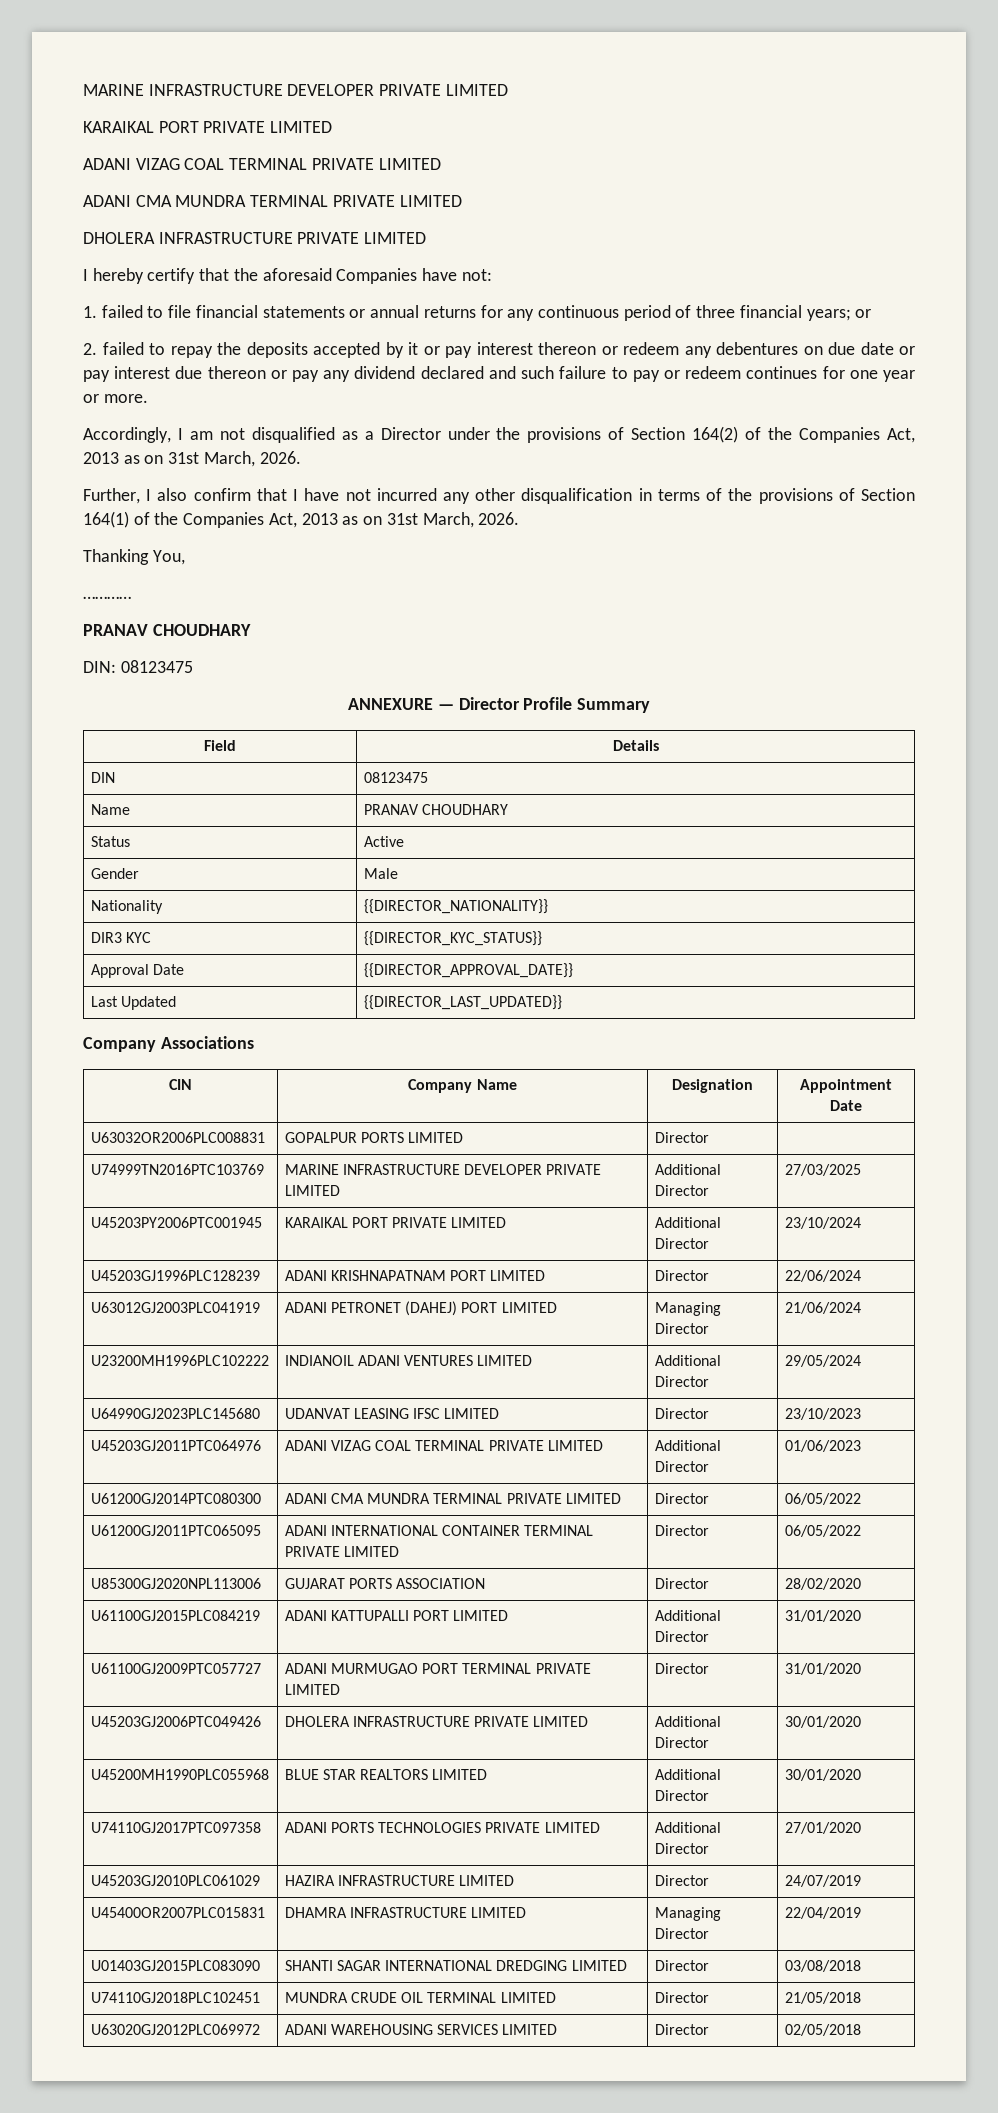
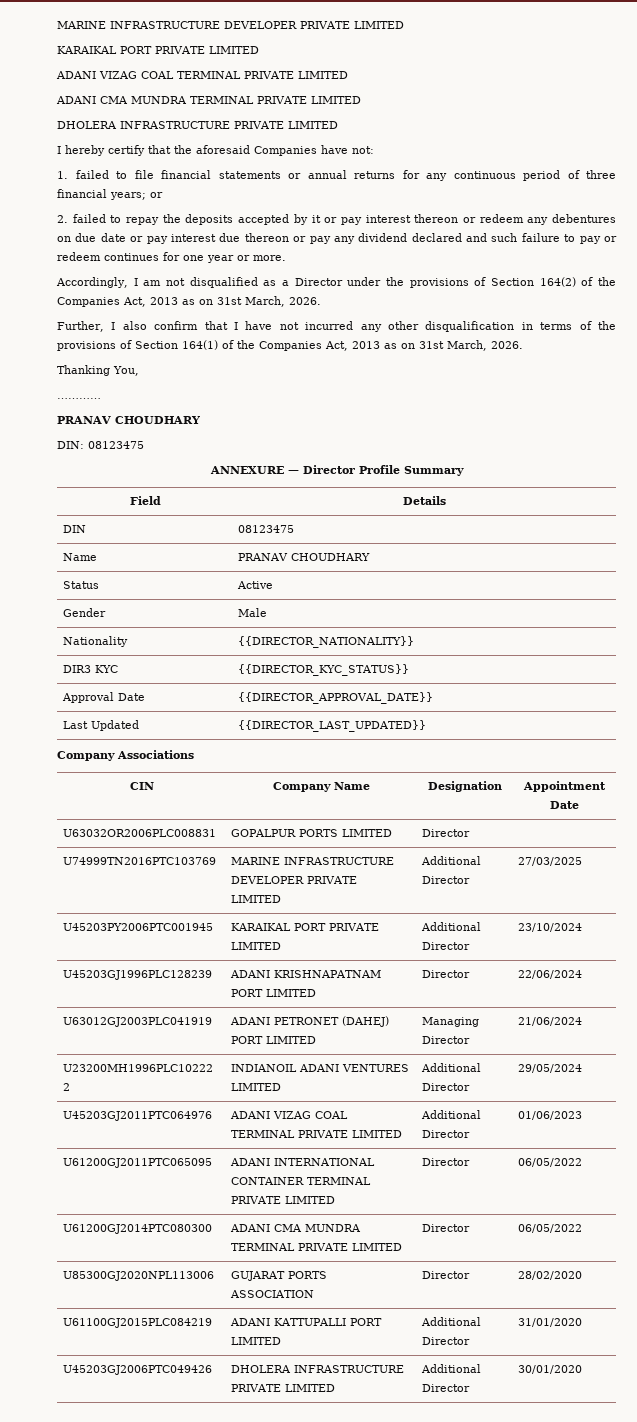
[90,1408,260,1419] [284,1408,500,1419] [654,1408,709,1419] [784,1408,861,1420] // U64990GJ2023PLC145680 | UDANVAT LEASING IFSC LIMITED | Director | 23/10/2023 -> (583, 1068) none
[90,1493,261,1504] [284,1493,622,1504] [654,1493,709,1504] [784,1493,861,1505] [90,1525,261,1536] [284,1525,521,1536] U61200GJ2014PTC080300 | ADANI CMA MUNDRA TERMINAL PRIVATE LIMITED | Director | 06/05/2022 // U61200GJ2011PTC065095 | ADANI INTERNATIONAL CONTAINER -> [63,1158,213,1168] [230,1158,376,1166] [231,1177,372,1185] [231,1196,336,1204] [422,1158,471,1166] [518,1158,583,1167] [63,1224,213,1234] [230,1224,362,1232] U61200GJ2011PTC065095 | ADANI INTERNATIONAL CONTAINER TERMINAL PRIVATE LIMITED | Director | 06/05/2022 // U61200GJ2014PTC080300 | ADANI CMA MUNDRA
[90,1663,261,1674] [284,1663,591,1674] [284,1684,340,1695] [654,1663,709,1674] [784,1663,861,1675] // U61100GJ2009PTC057727 | ADANI MURMUGAO PORT TERMINAL PRIVATE LIMITED | Director | 31/01/2020 -> (583, 1322) none
[90,1769,269,1780] [284,1769,488,1780] [654,1769,721,1780] [654,1790,709,1801] [784,1769,861,1781] [90,1822,261,1833] [284,1822,600,1833] [654,1822,721,1833] [654,1843,709,1854] [784,1822,861,1834] [90,1875,260,1886] [284,1875,515,1886] [654,1875,709,1886] [784,1875,861,1887] [90,1907,265,1918] [284,1907,527,1918] [654,1907,721,1921] [654,1928,709,1939] [784,1907,861,1919] [90,1960,260,1971] [284,1960,627,1971] [654,1960,709,1971] [784,1960,861,1972] [90,1992,260,2003] [284,1992,556,2003] [654,1992,709,2003] [784,1992,861,2004] [90,2024,260,2035] [284,2024,558,2035] [654,2024,709,2035] [784,2024,861,2036] // U45200MH1990PLC055968 | BLUE STAR REALTORS LIMITED | Additional Director | 30/01/2020 // U74110GJ2017PTC097358 | ADANI PORTS TECHNOLOGIES PRIVATE LIMITED | Additional Director | 27/01/2020 // U45203GJ2010PLC061029 | HAZIRA INFRASTRUCTURE LIMITED | Director | 24/07/2019 // U45400OR2007PLC015831 | DHAMRA INFRASTRUCTURE LIMITED | Managing Director | 22/04/2019 // U01403GJ2015PLC083090 | SHANTI SAGAR INTERNATIONAL DREDGING LIMITED | Director | 03/08/2018 // U74110GJ2018PLC102451 | MUNDRA CRUDE OIL TERMINAL LIMITED | Director | 21/05/2018 // U63020GJ2012PLC069972 | ADANI WAREHOUSING SERVICES LIMITED | Director | 02/05/2018 -> (583, 1369) none

